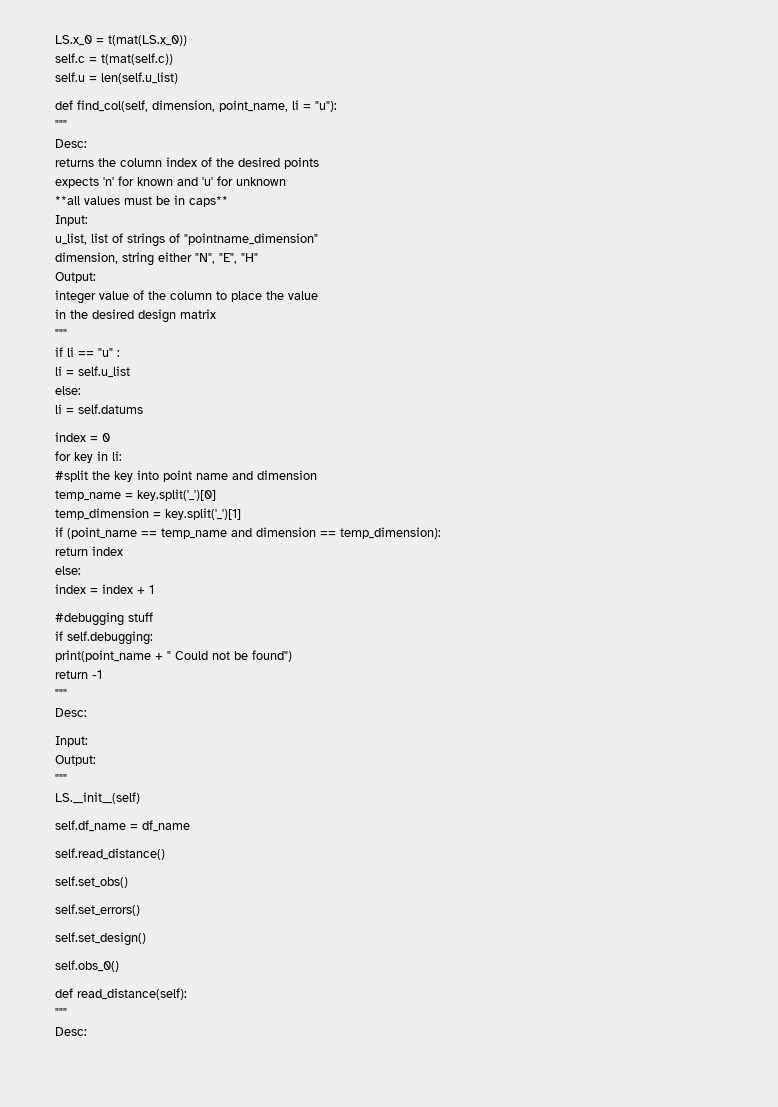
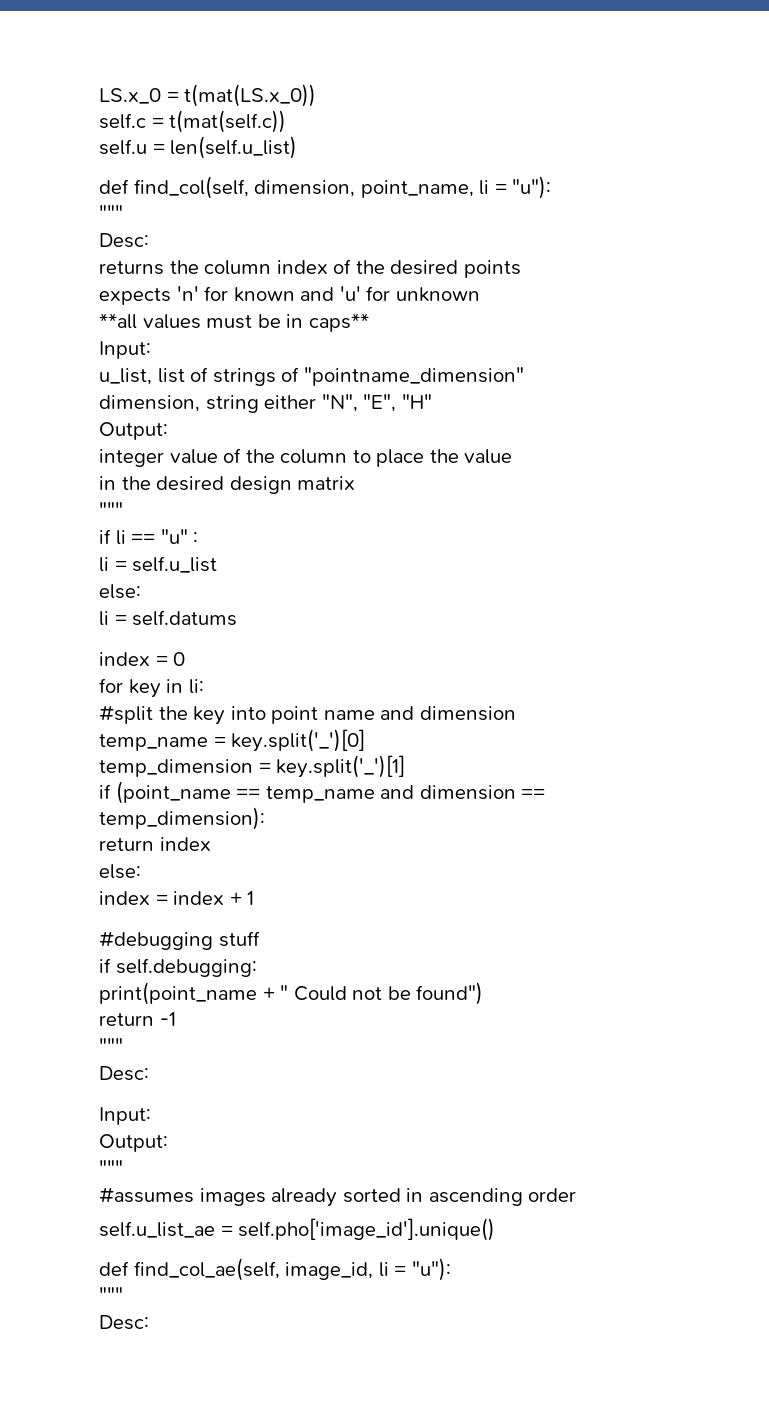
[55,792,140,804] [55,820,190,832] [55,848,165,860] [55,876,128,888] [55,904,140,916] [55,932,146,946] [55,960,119,972] [55,988,187,1000] LS.__init__(self) // self.df_name = df_name // self.read_distance() // self.set_obs() // self.set_errors() // self.set_design() // self.obs_0() // def read_distance(self): -> [99,1187,577,1207] [99,1218,496,1241] [99,1258,451,1281] #assumes images already sorted in ascending order // self.u_list_ae = self.pho['image_id'].unique() // def find_col_ae(self, image_id, li = "u"):

